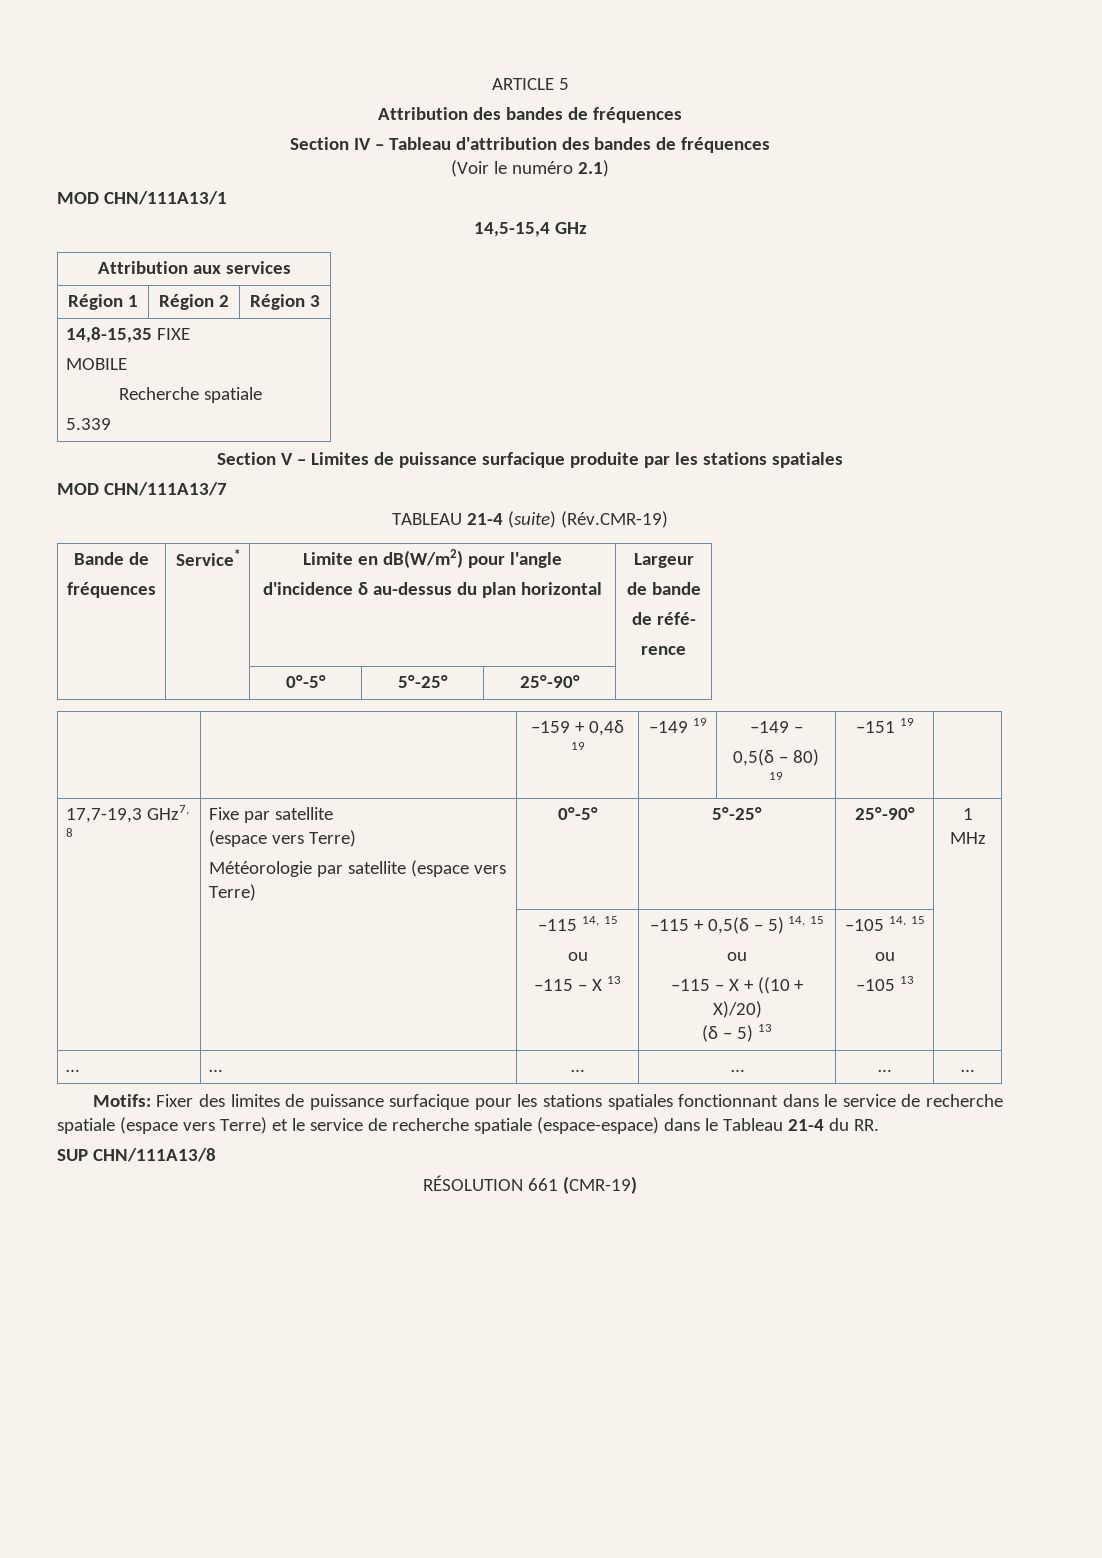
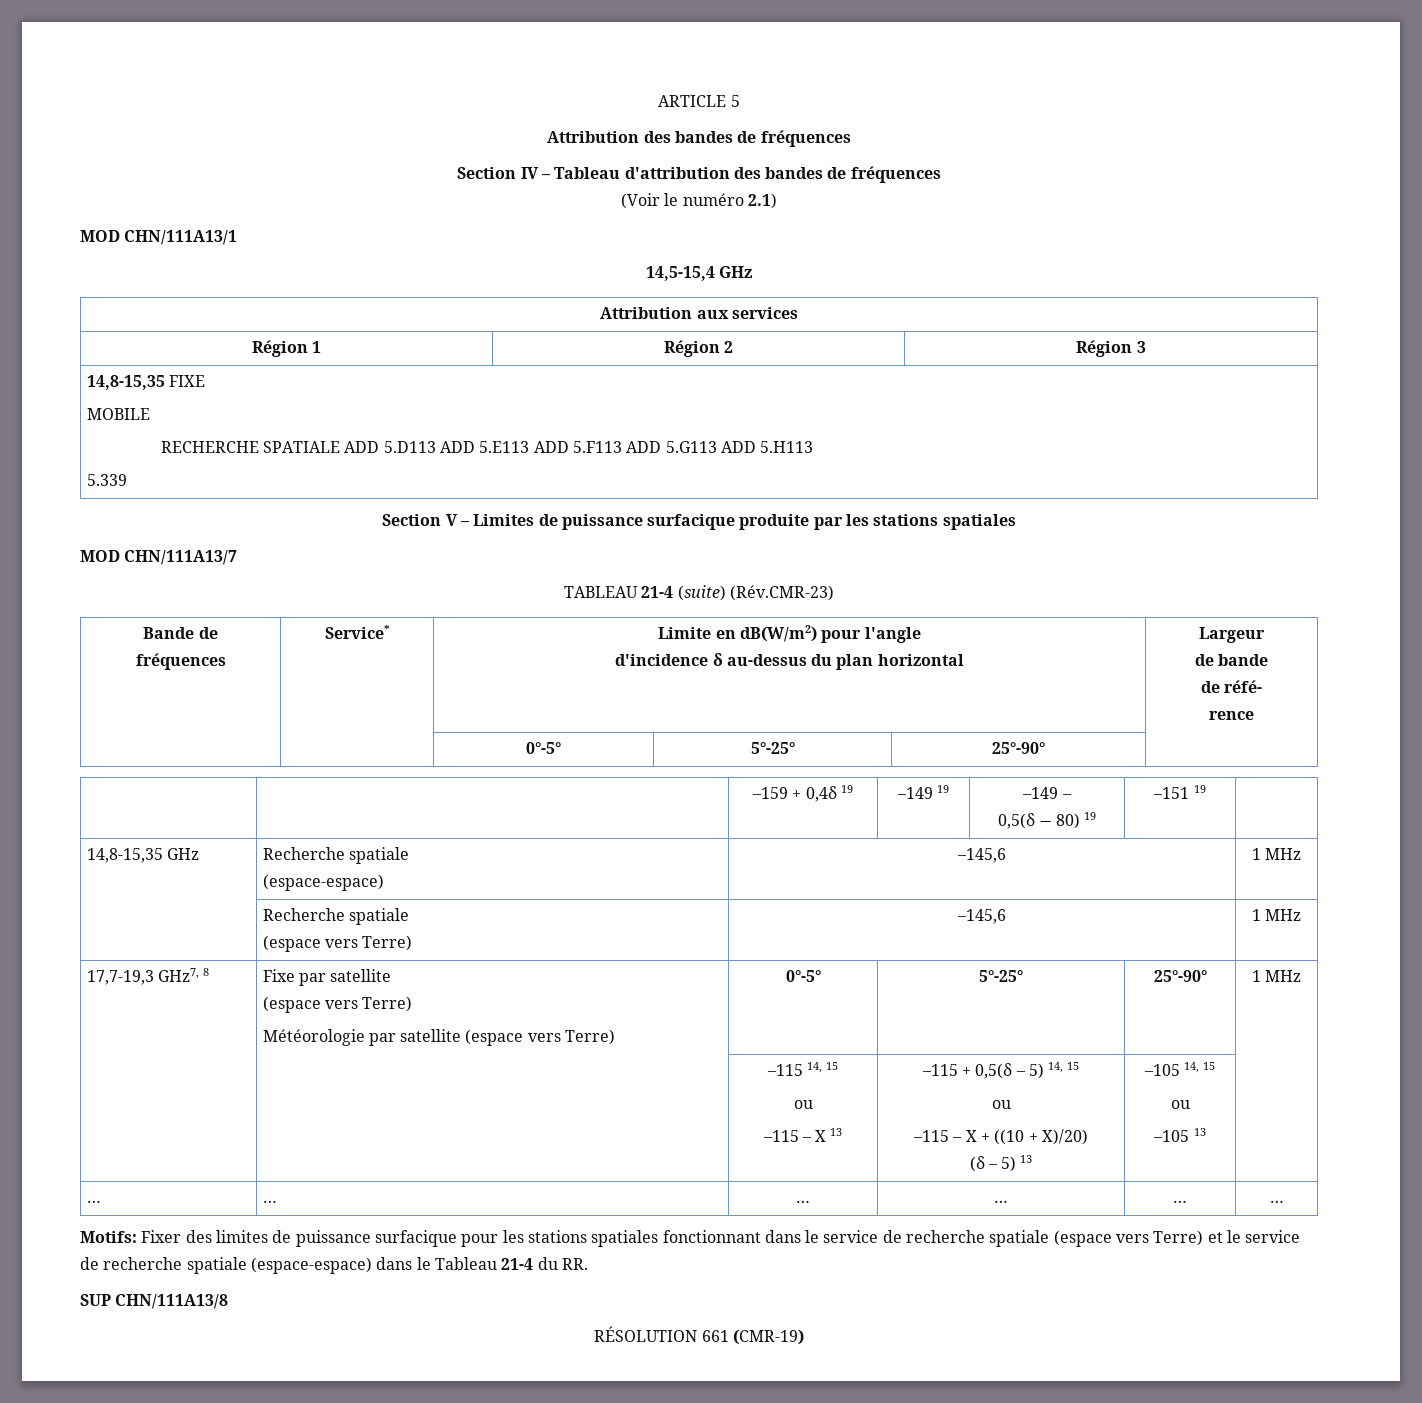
[118,387,262,403] Recherche spatiale -> [160,441,814,453] RECHERCHE SPATIALE ADD 5.D113 ADD 5.E113 ADD 5.F113 ADD 5.G113 ADD 5.H113
[560,511,668,528] (Rév.CMR-19) -> [729,585,834,601] (Rév.CMR-23)
(914, 722) none -> [86,848,199,863] [262,847,409,864] [262,874,384,891] [956,848,1006,863] [1251,848,1302,860] [262,908,409,925] [262,935,413,952] [956,909,1006,924] [1251,909,1302,921] // 14,8-15,35 GHz | Recherche spatiale // (espace-espace) | –145,6 | 1 MHz // | Recherche spatiale // (espace vers Terre) | –145,6 | 1 MHz

